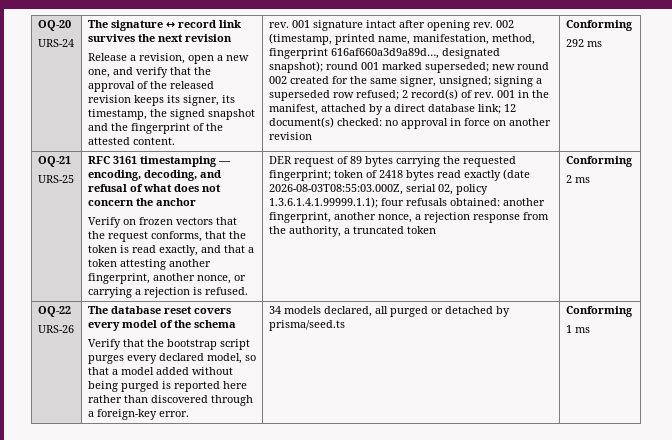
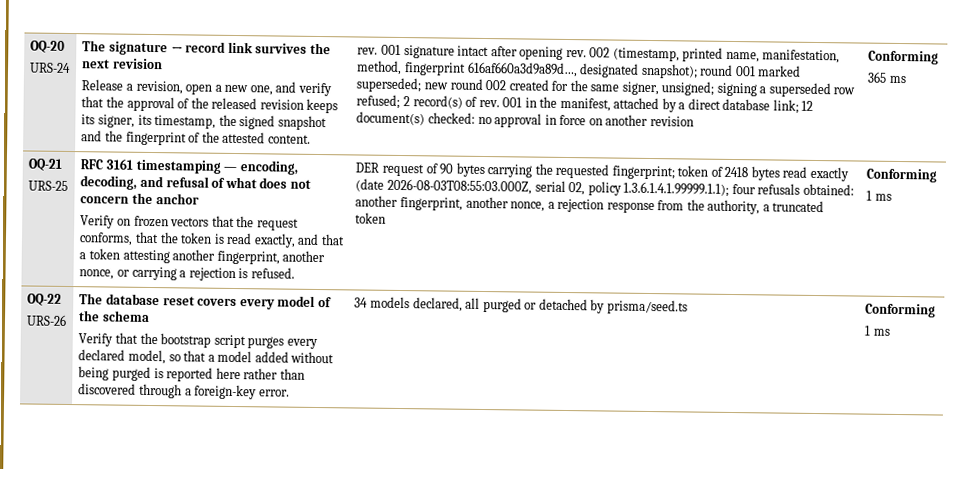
[565,39,584,47] 292 -> [867,71,888,83] 365
[349,156,362,164] 89 -> [439,163,454,175] 90
[565,175,572,183] 2 -> [866,190,873,201] 1

